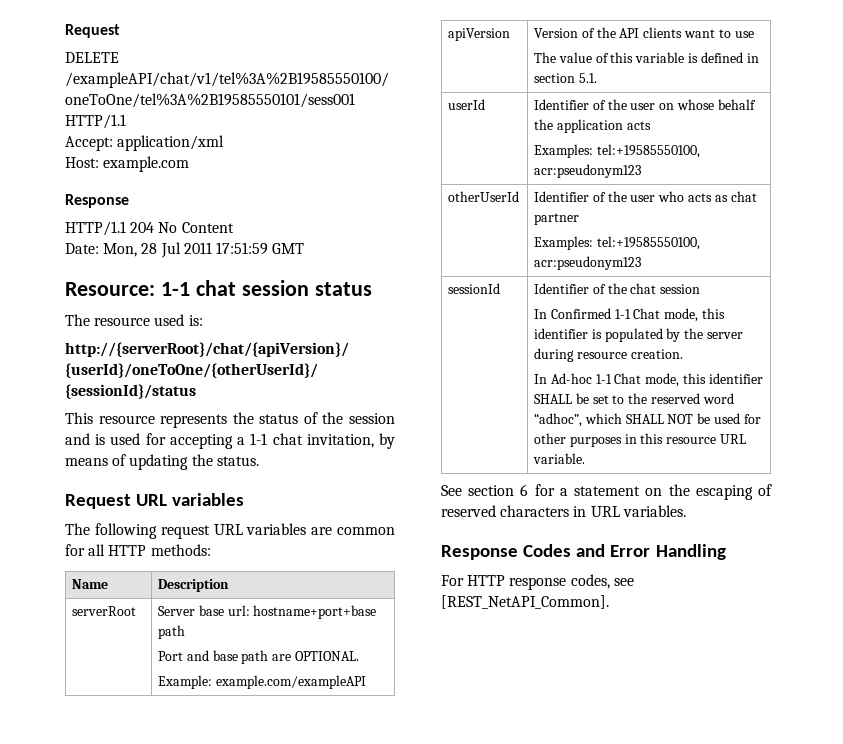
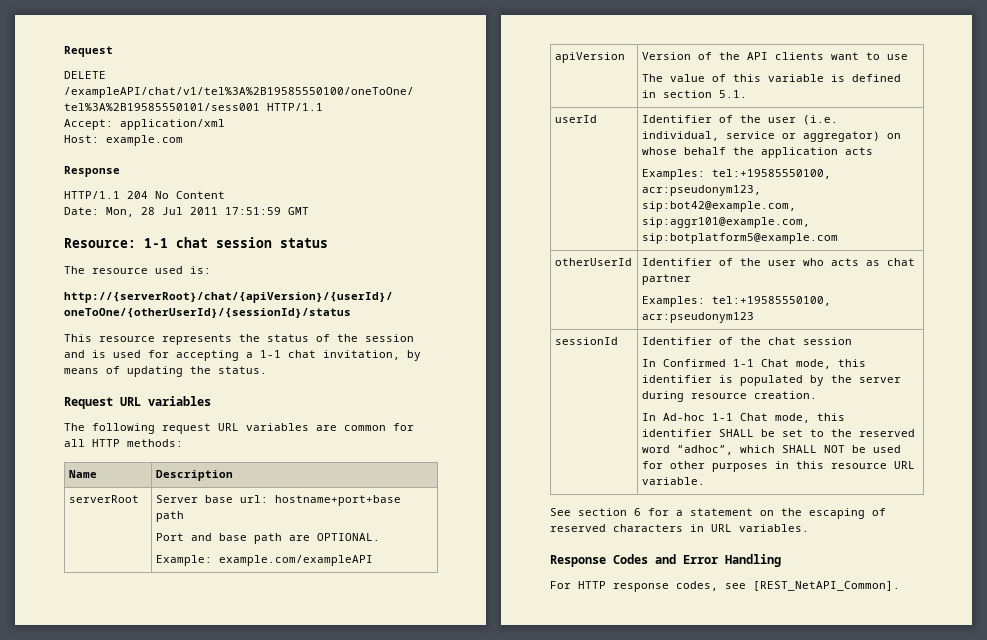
(656, 106) none -> [802,115,838,125] [641,131,880,142] (i.e. individual, service or aggregator)
[534,164,642,178] acr:pseudonym123 -> [641,185,761,196] [641,201,796,212] [641,217,810,228] [641,233,838,244] acr:pseudonym123, sip:bot42@example.com, sip:aggr101@example.com, sip:botplatform5@example.com

